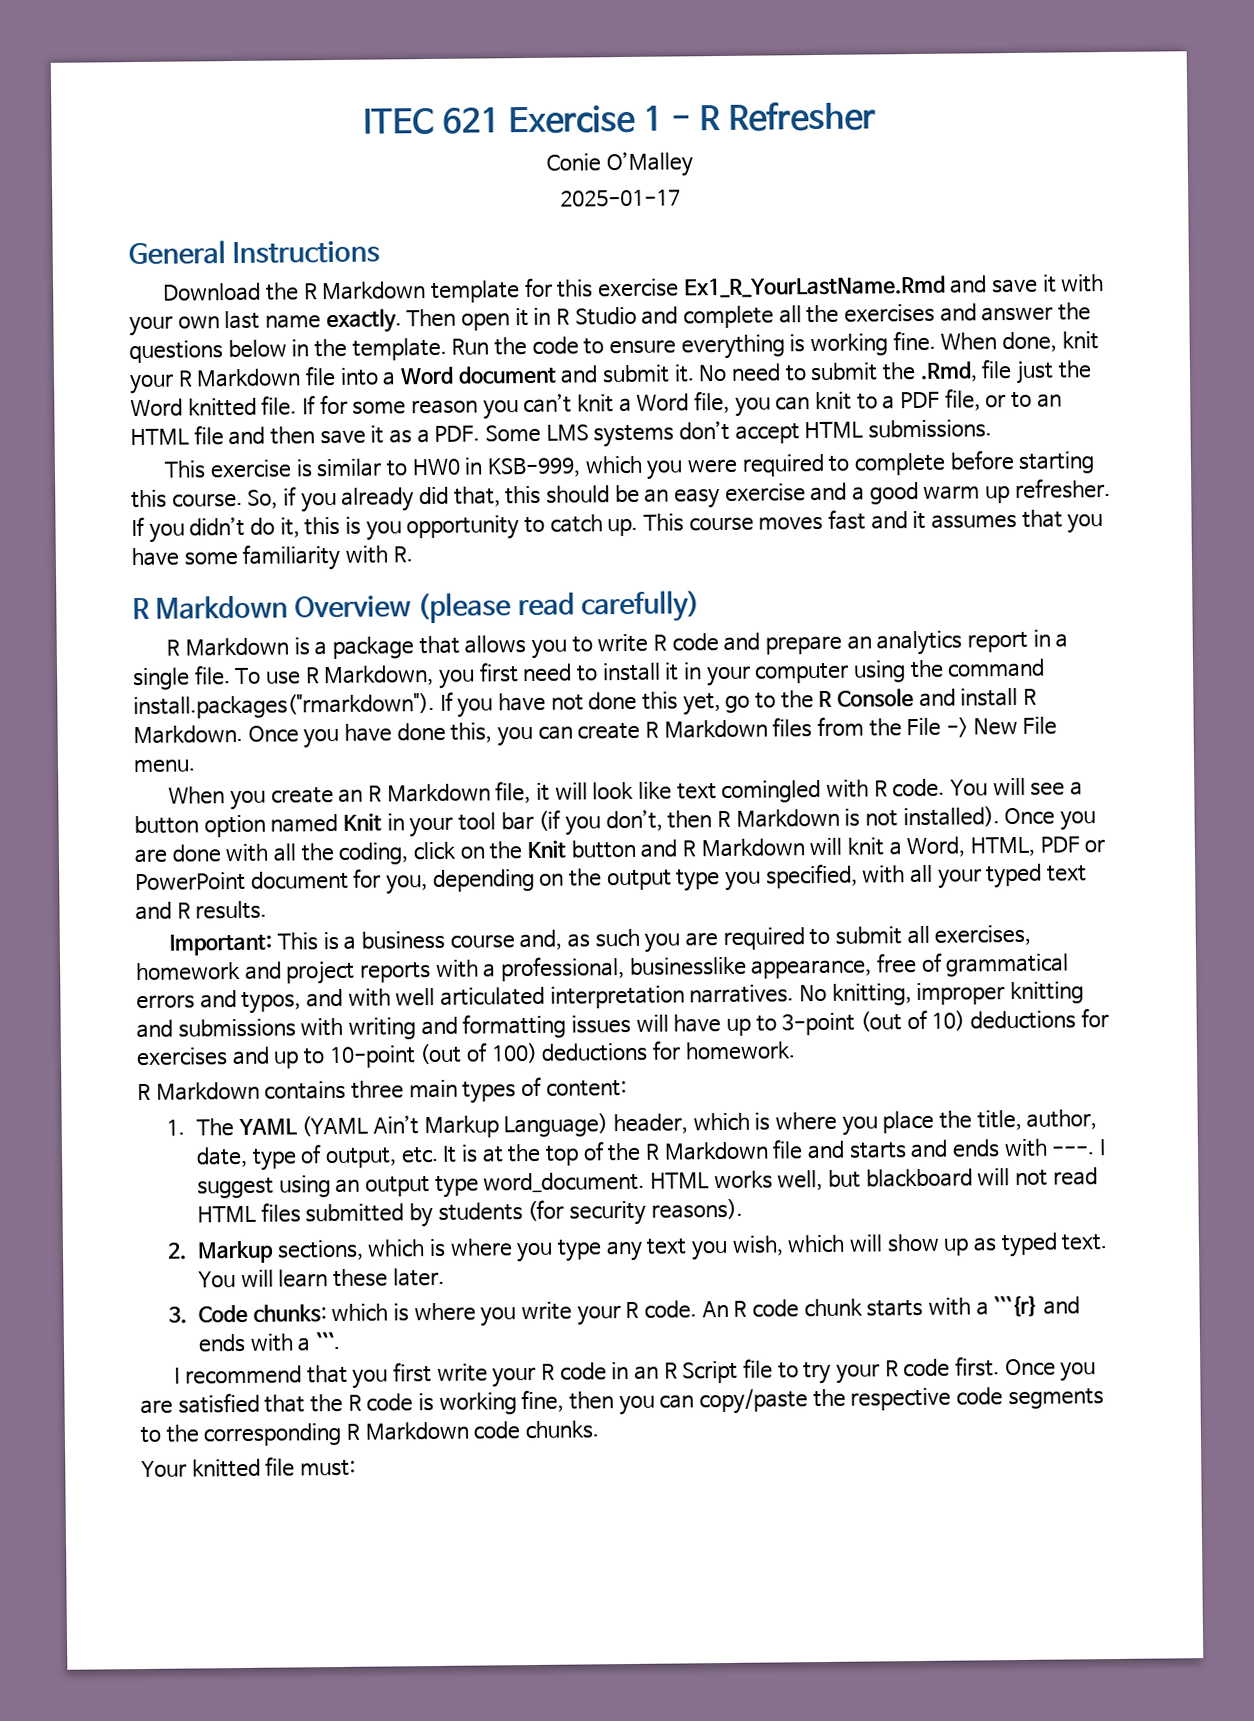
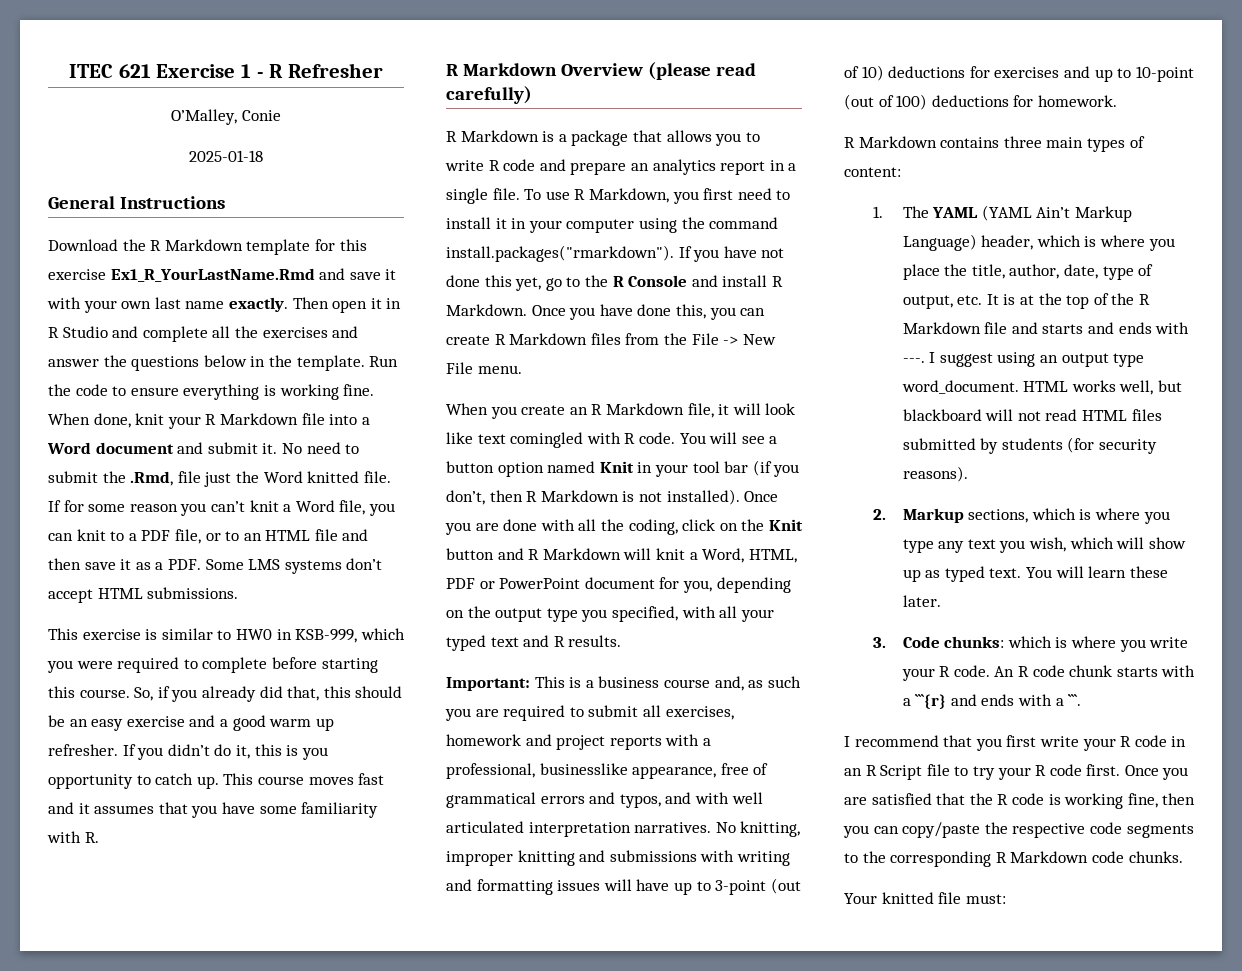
(876, 116) none -> [171,109,238,125] O’Malley,
[605,151,693,178] [560,189,681,207] O’Malley // 2025-01-17 -> [189,150,263,162] // 2025-01-18

